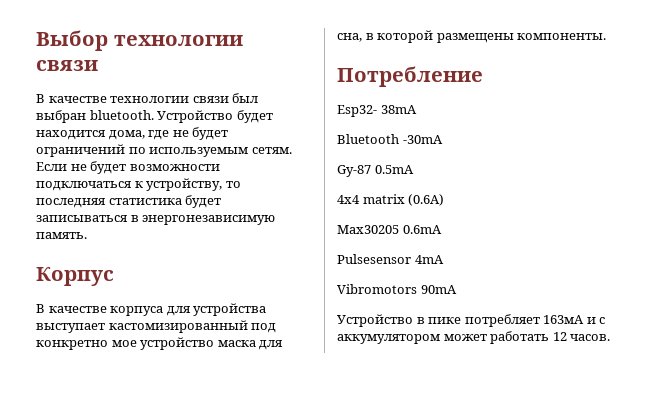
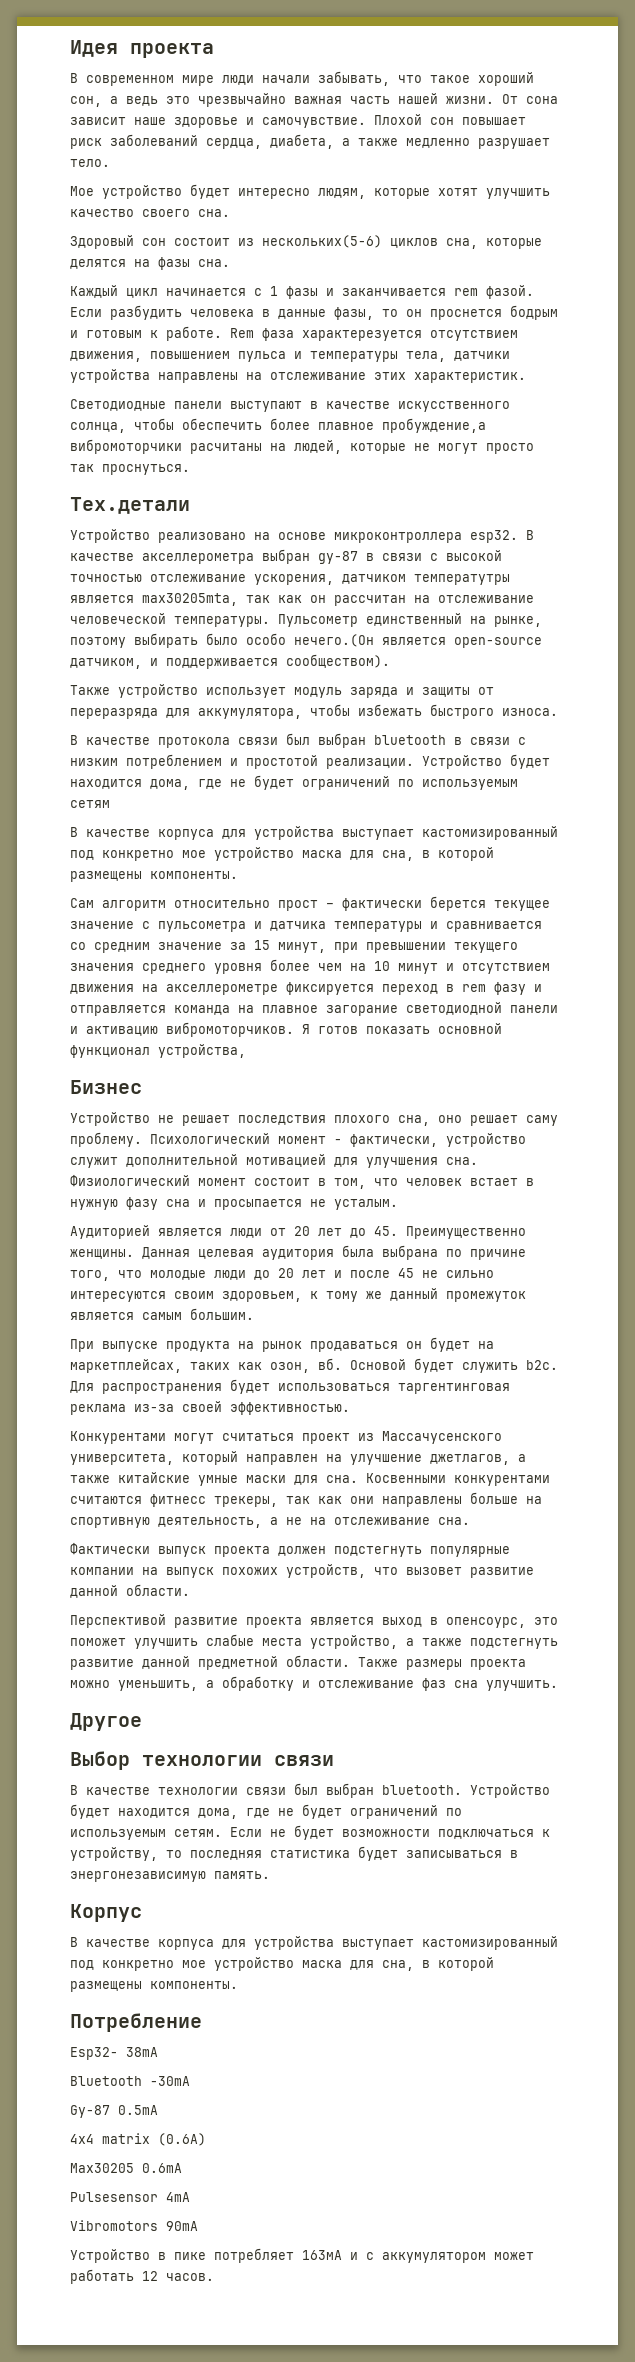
(36, 40) none -> [70,40,214,58] [70,71,534,86] [70,93,558,107] [70,114,526,128] [70,134,550,149] [70,159,110,167] [70,184,550,199] [70,209,230,217] [70,235,542,249] [70,257,230,270] [70,285,534,299] [70,305,558,320] [70,326,518,341] [70,351,510,362] [70,369,526,383] [70,399,510,412] [70,418,486,433] [70,439,534,454] [70,464,190,475] [70,497,190,514] [70,529,534,543] [70,549,502,564] [70,574,510,585] [70,593,534,606] [70,613,542,627] [70,633,542,648] [70,654,390,669] [70,684,494,698] [70,704,558,719] [70,733,526,748] [70,754,550,769] [70,775,518,790] [70,800,110,808] [70,826,558,840] [70,847,494,861] [70,871,238,882] [70,896,550,911] [70,921,542,932] [70,940,518,953] [70,959,550,974] [70,982,542,995] [70,1002,558,1016] [70,1022,502,1037] [70,1044,246,1058] [70,1080,142,1094] [70,1112,558,1126] [70,1132,526,1147] [70,1154,478,1168] [70,1174,534,1189] [70,1197,398,1210] [70,1225,526,1239] [70,1245,526,1260] [70,1268,494,1281] [70,1288,526,1302] [70,1308,254,1320] [70,1337,494,1352] [70,1358,558,1373] [70,1379,510,1394] [70,1401,350,1415] [70,1431,502,1444] [70,1451,526,1465] [70,1472,550,1486] [70,1492,542,1507] [70,1517,470,1528] [70,1542,510,1557] [70,1564,534,1578] [70,1584,190,1598] [70,1614,558,1628] [70,1634,558,1649] [70,1655,526,1670] [70,1676,558,1691] [70,1713,142,1731] Идея проекта // В современном мире люди начали забывать, что такое хороший сон, а ведь это чрезвычайно важная часть нашей жизни. От сона зависит наше здоровье и самочувствие. Плохой сон повышает риск заболеваний сердца, диабета, а также медленно разрушает тело. // Мое устройство будет интересно людям, которые хотят улучшить качество своего сна. // Здоровый сон состоит из нескольких(5-6) циклов сна, которые делятся на фазы сна. // Каждый цикл начинается с 1 фазы и заканчивается rem фазой. Если разбудить человека в данные фазы, то он проснется бодрым и готовым к работе. Rem фаза характерезуется отсутствием движения, повышением пульса и температуры тела, датчики устройства направлены на отслеживание этих характеристик. // Светодиодные панели выступают в качестве искусственного солнца, чтобы обеспечить более плавное пробуждение,а вибромоторчики расчитаны на людей, которые не могут просто так проснуться. // Тех.детали // Устройство реализовано на основе микроконтроллера esp32. В качестве акселлерометра выбран gy-87 в связи с высокой точностью отслеживание ускорения, датчиком температутры является max30205mta, так как он рассчитан на отслеживание человеческой температуры. Пульсометр единственный на рынке, поэтому выбирать было особо нечего.(Он является open-source датчиком, и поддерживается сообществом). // Также устройство использует модуль заряда и защиты от переразряда для аккумулятора, чтобы избежать быстрого износа. // В качестве протокола связи был выбран bluetooth в связи с низким потреблением и простотой реализации. Устройство будет находится дома, где не будет ограничений по используемым сетям // В качестве корпуса для устройства выступает кастомизированный под конкретно мое устройство маска для сна, в которой размещены компоненты. // Сам алгоритм относительно прост – фактически берется текущее значение с пульсометра и датчика температуры и сравнивается со средним значение за 15 минут, при превышении текущего значения среднего уровня более чем на 10 минут и отсутствием движения на акселлерометре фиксируется переход в rem фазу и отправляется команда на плавное загорание светодиодной панели и активацию вибромоторчиков. Я готов показать основной функционал устройства, // Бизнес // Устройство не решает последствия плохого сна, оно решает саму проблему. Психологический момент - фактически, устройство служит дополнительной мотивацией для улучшения сна. Физиологический момент состоит в том, что человек встает в нужную фазу сна и просыпается не усталым. // Аудиторией является люди от 20 лет до 45. Преимущественно женщины. Данная целевая аудитория была выбрана по причине того, что молодые люди до 20 лет и после 45 не сильно интересуются своим здоровьем, к тому же данный промежуток является самым большим. // При выпуске продукта на рынок продаваться он будет на маркетплейсах, таких как озон, вб. Основой будет служить b2c. Для распространения будет использоваться таргентинговая реклама из-за своей эффективностью. // Конкурентами могут считаться проект из Массачусенского университета, который направлен на улучшение джетлагов, а также китайские умные маски для сна. Косвенными конкурентами считаются фитнесс трекеры, так как они направлены больше на спортивную деятельность, а не на отслеживание сна. // Фактически выпуск проекта должен подстегнуть популярные компании на выпуск похожих устройств, что вызовет развитие данной области. // Перспективой развитие проекта является выход в опенсоурс, это поможет улучшить слабые места устройство, а также подстегнуть развитие данной предметной области. Также размеры проекта можно уменьшить, а обработку и отслеживание фаз сна улучшить. // Другое //

